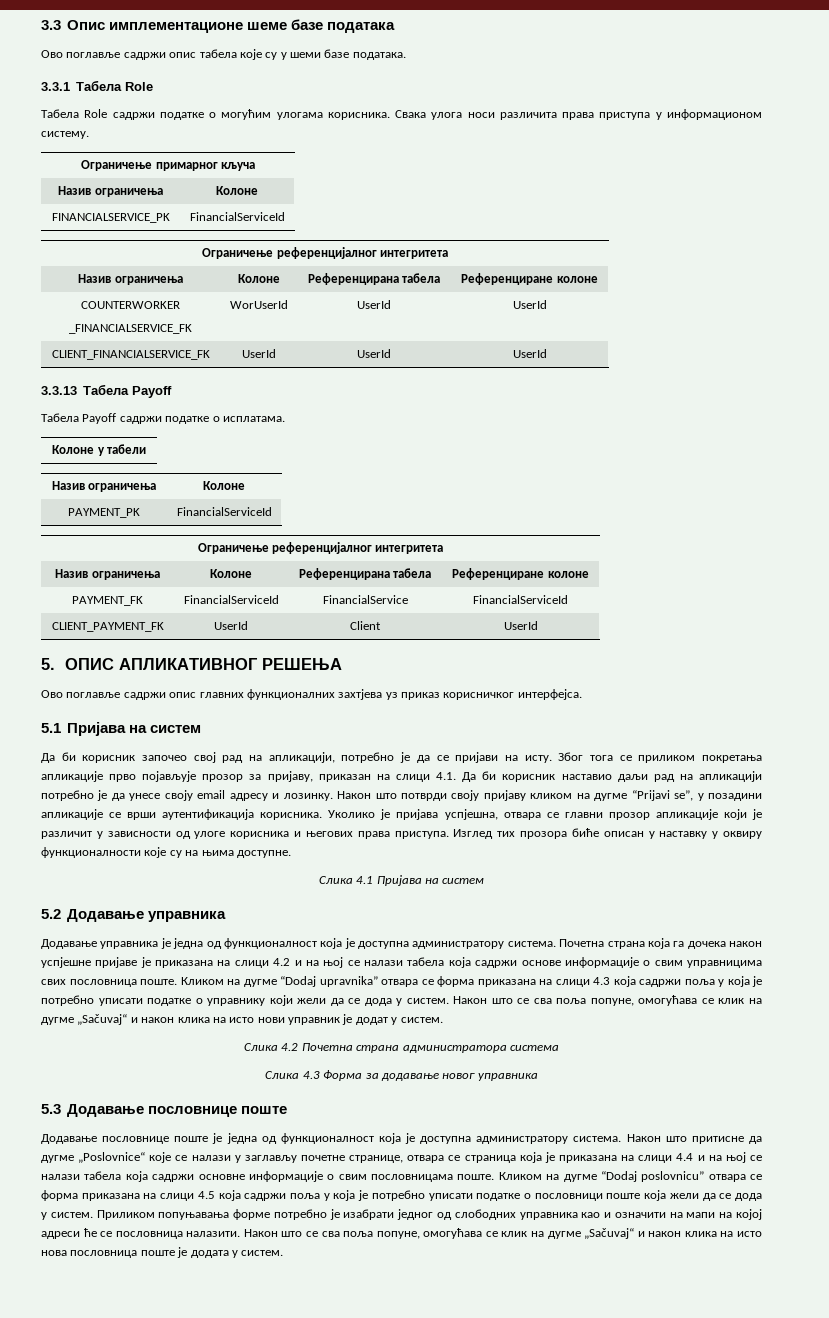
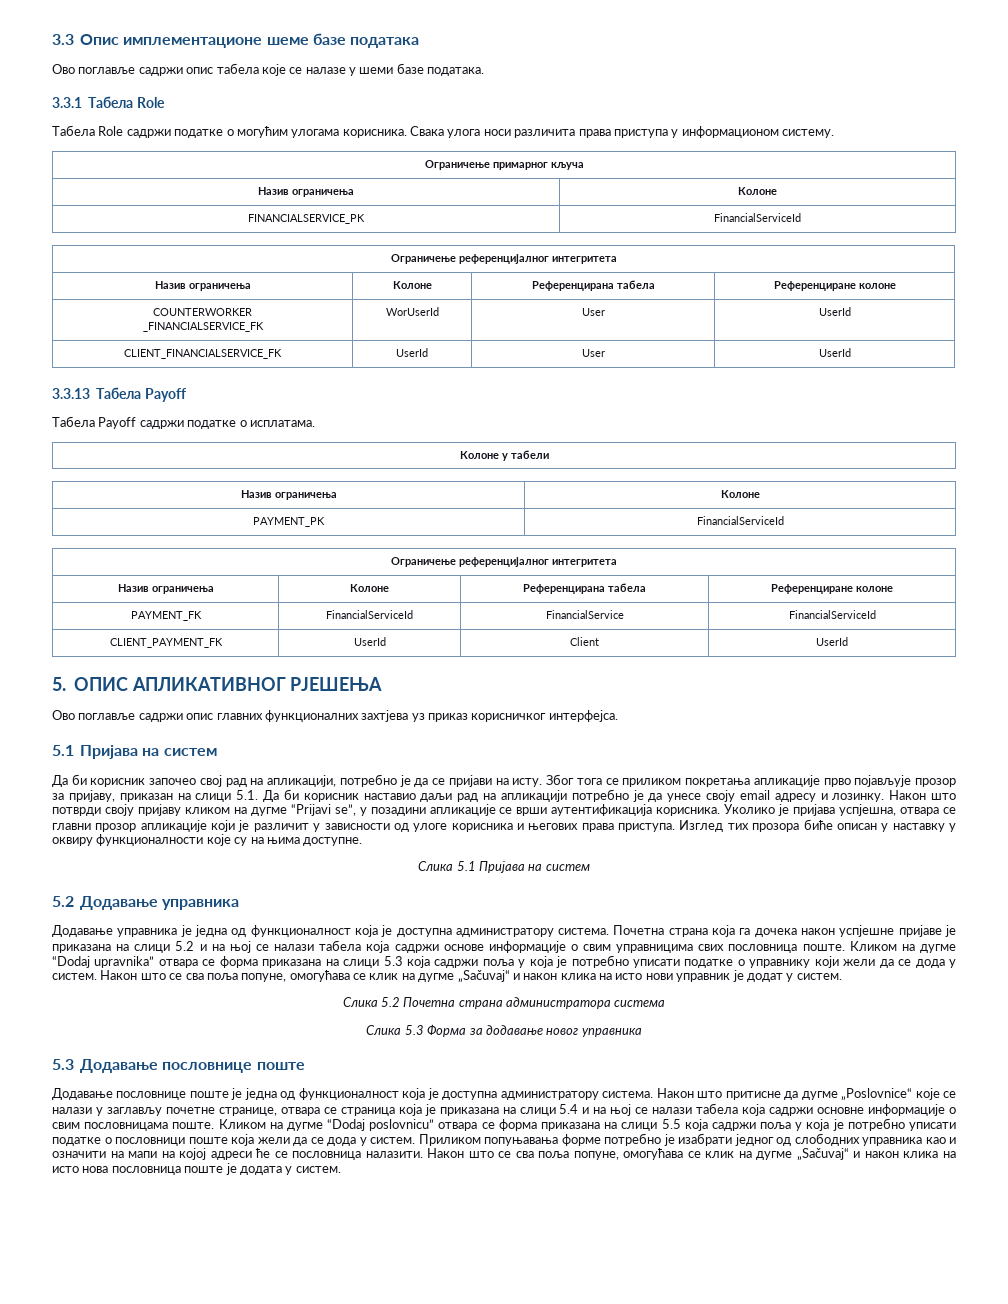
[265,52,278,60] су -> [289,67,346,74] се налазе
[357,300,391,309] UserId -> [581,308,605,316] User
[357,349,391,358] UserId -> [581,349,605,357] User
[262,658,343,670] РЕШЕЊА -> [290,677,383,691] РЈЕШЕЊА
[436,772,457,780] 4.1. -> [236,790,259,800] 5.1.
[356,876,374,884] 4.1 -> [456,861,476,871] 5.1
[273,958,291,966] 4.2 -> [175,941,195,951] 5.2
[593,977,610,985] 4.3 -> [383,956,403,966] 5.3
[281,1043,299,1051] 4.2 -> [380,997,400,1007] 5.2
[302,1071,320,1079] 4.3 -> [404,1025,424,1035] 5.3
[676,1153,694,1161] 4.4 -> [559,1104,579,1114] 5.4
[197,1191,215,1199] 4.5 -> [661,1119,681,1129] 5.5

